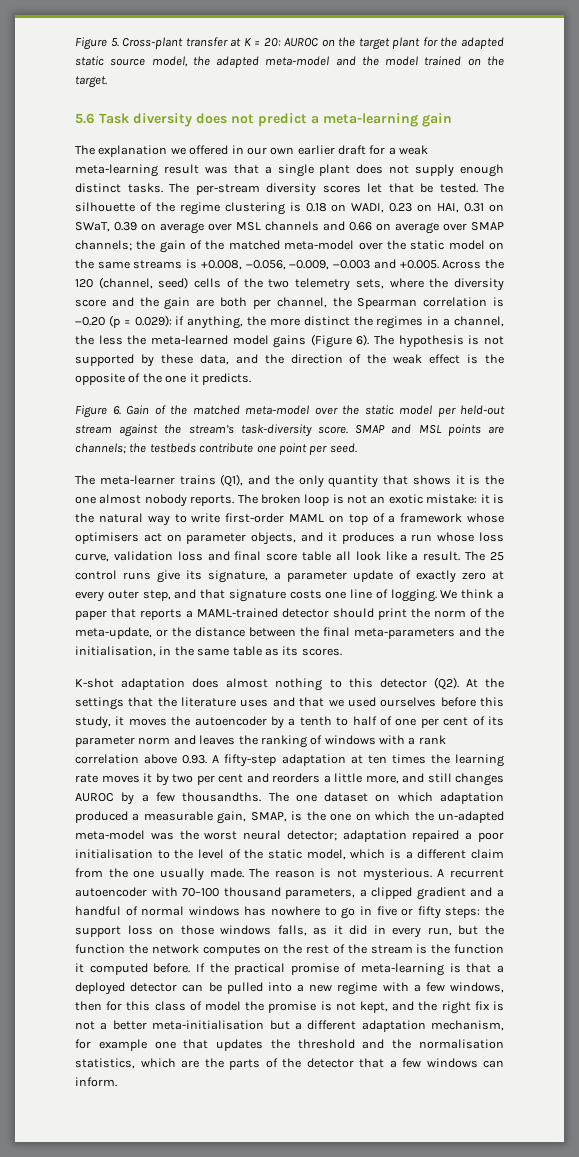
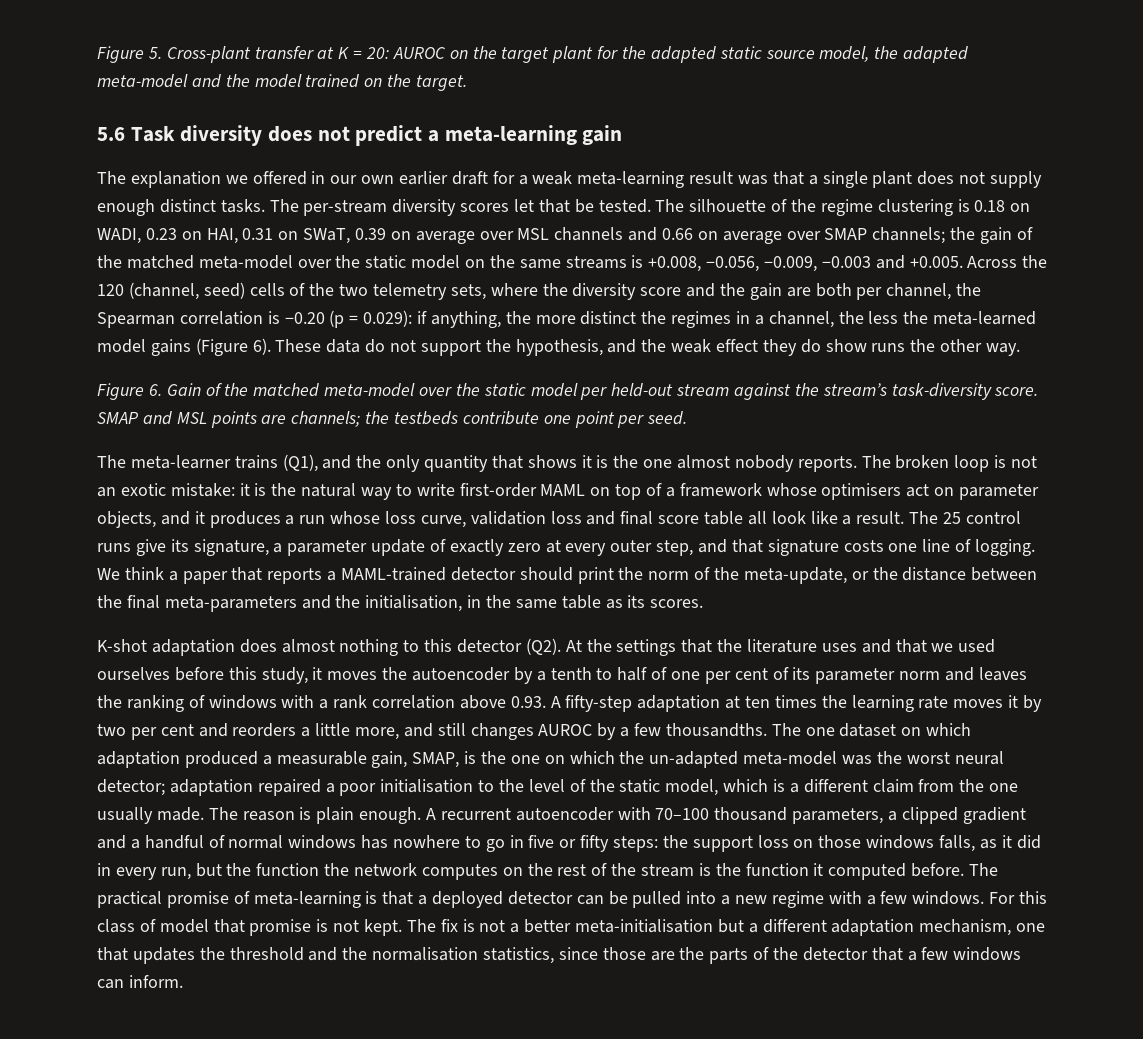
[374,335,504,348] [75,354,505,367] [75,373,251,385] The hypothesis is not supported by these data, and the direction of the weak effect is the opposite of the one it predicts. -> [275,339,1021,356] These data do not support the hypothesis, and the weak effect they do show runs the other way.
[337,868,432,881] not mysterious. -> [316,807,422,824] plain enough.
[195,963,229,973] If the -> [969,863,999,876] The
[450,982,505,993] [75,1001,123,1011] windows, then for -> [912,891,1016,905] windows. For
[245,1001,265,1011] the -> [213,919,245,933] that
[359,1001,471,1014] kept, and the right -> [364,919,436,936] kept. The
[75,1039,147,1051] for example -> (1012, 927) none
[140,1058,176,1068] which -> [558,947,646,960] since those

